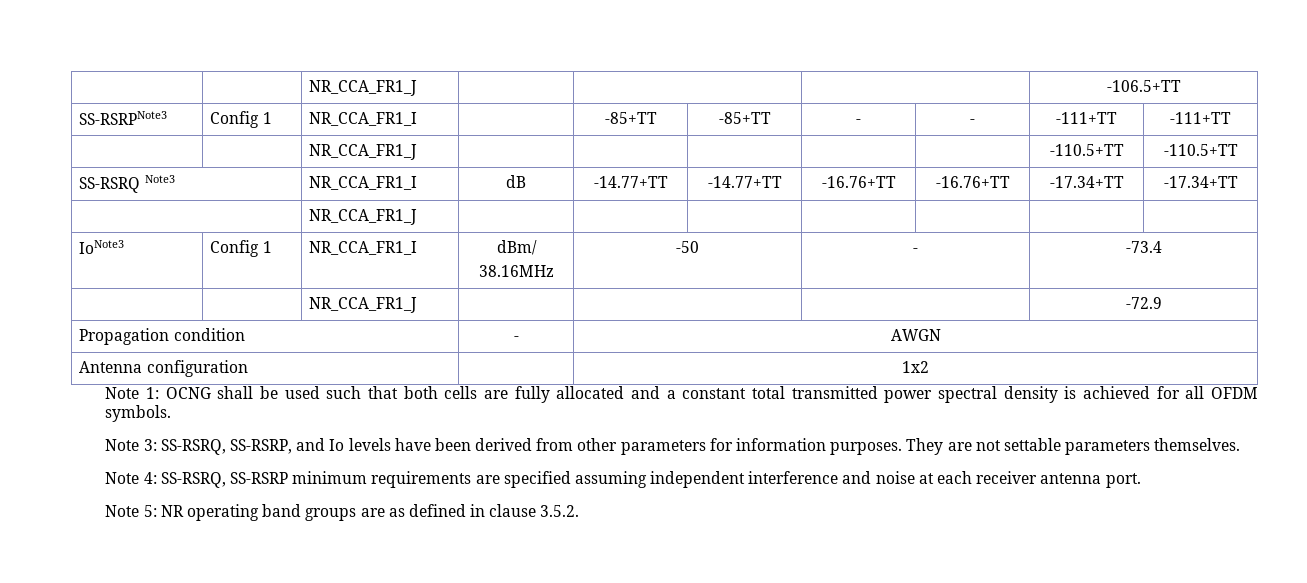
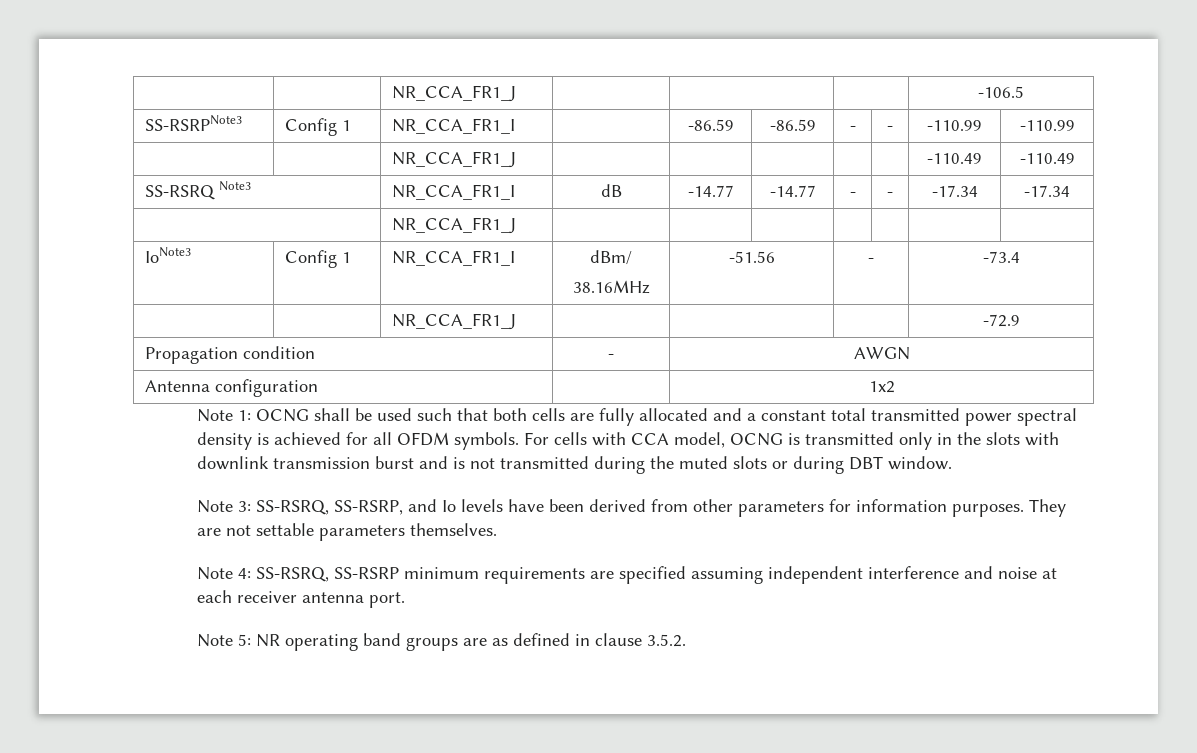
[309,80,418,96] [1106,80,1181,92] | | NR_CCA_FR1_J | | | | -106.5+TT -> [391,85,516,102] [978,86,1024,98] | | NR_CCA_FR1_J | | | | -106.5
[604,112,657,124] [718,112,771,124] [856,119,861,124] [970,119,975,124] [1056,112,1117,124] [1170,112,1231,124] [309,144,418,160] [1049,144,1124,156] [1163,144,1238,156] -85+TT | -85+TT | - | - | -111+TT | -111+TT // | | NR_CCA_FR1_J | | | | | | -110.5+TT | -110.5+TT -> [687,119,734,131] [769,119,816,131] [849,126,856,131] [887,126,893,131] [927,120,982,131] [1019,120,1075,131] [391,151,516,168] [927,153,982,164] [1019,153,1075,164] -86.59 | -86.59 | - | - | -110.99 | -110.99 // | | NR_CCA_FR1_J | | | | | | -110.49 | -110.49
[593,176,668,188] [707,176,782,188] [821,176,896,188] [935,176,1010,188] [1049,176,1124,188] [1163,176,1238,188] -14.77+TT | -14.77+TT | -16.76+TT | -16.76+TT | -17.34+TT | -17.34+TT -> [687,185,734,197] [769,185,816,197] [849,192,856,197] [887,192,893,197] [931,185,978,197] [1024,185,1070,197] -14.77 | -14.77 | - | - | -17.34 | -17.34
[676,241,699,253] -50 -> [728,251,775,263] -51.56
(172, 413) none -> [523,432,1059,450] [196,456,952,474] For cells with CCA model, OCNG is transmitted only in the slots with downlink transmission burst and is not transmitted during the muted slots or during DBT window.

